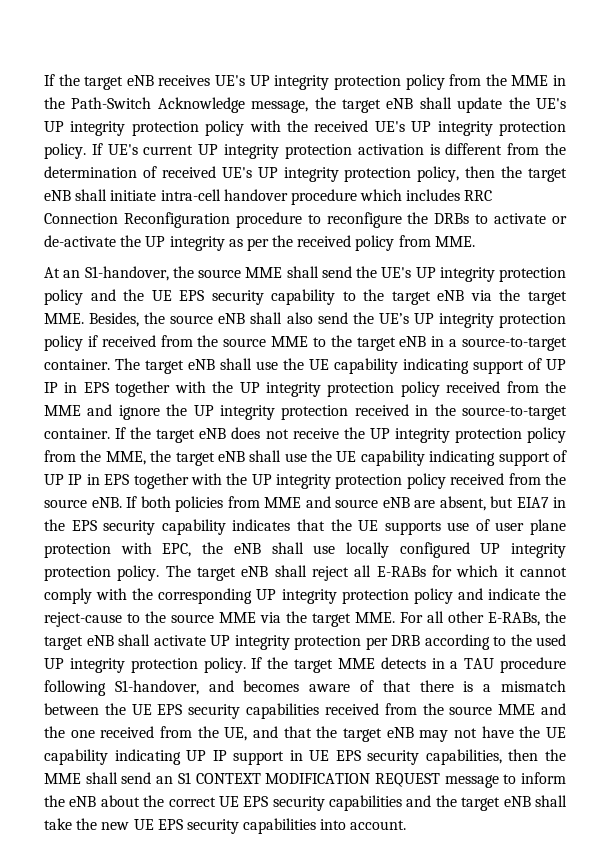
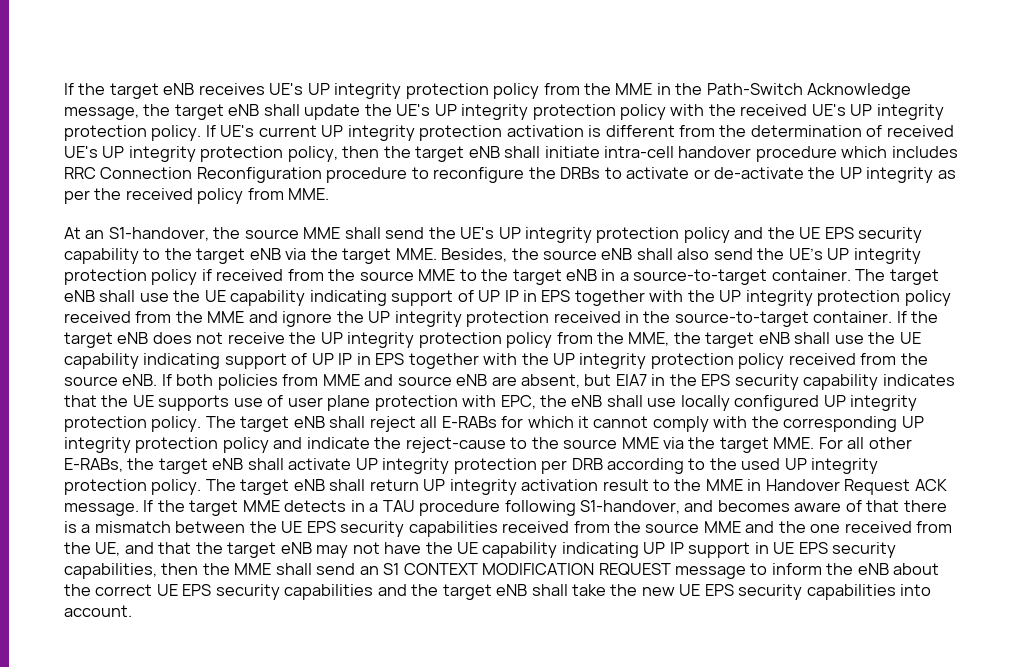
(246, 665) none -> [205,479,947,495] [64,503,139,516] The target eNB shall return UP integrity activation result to the MME in Handover Request ACK message.

